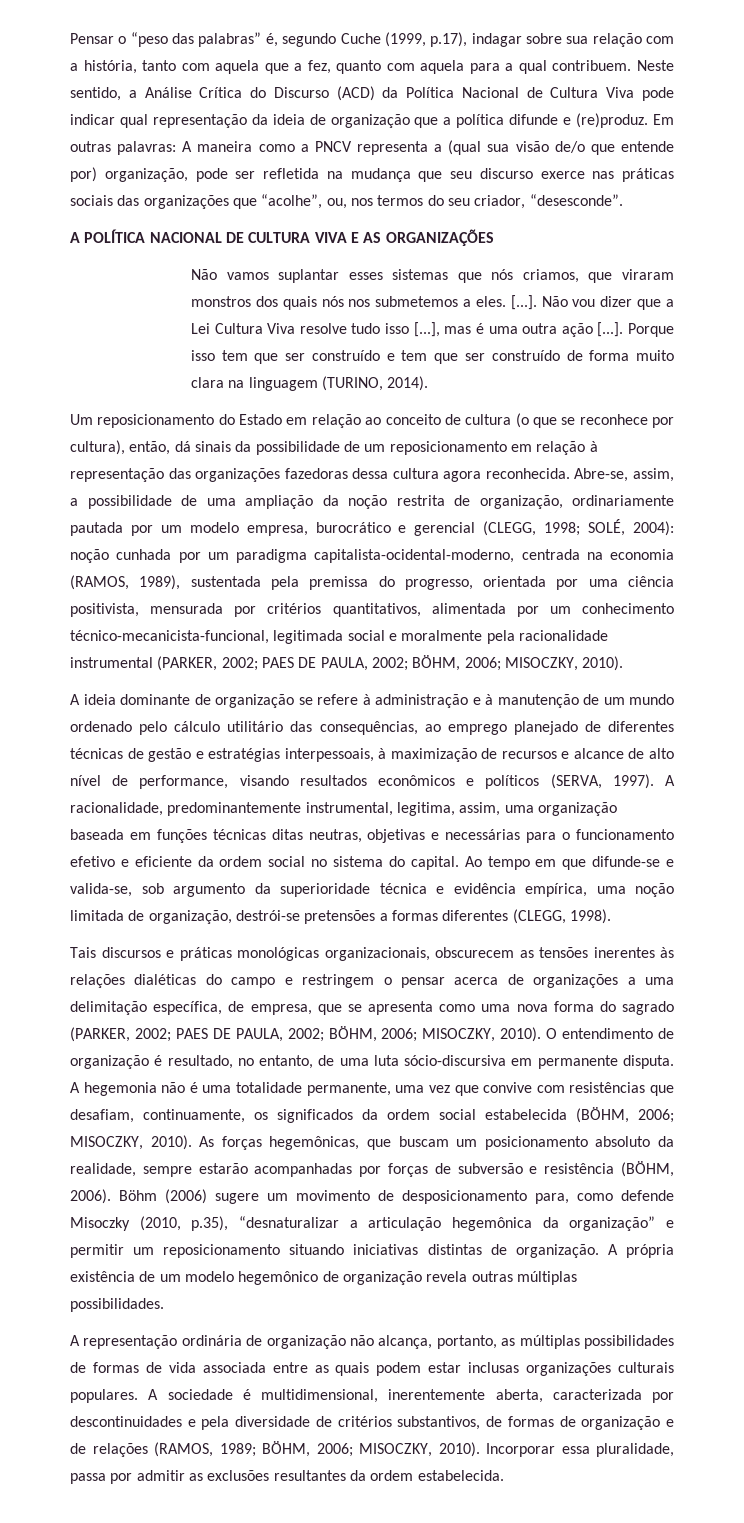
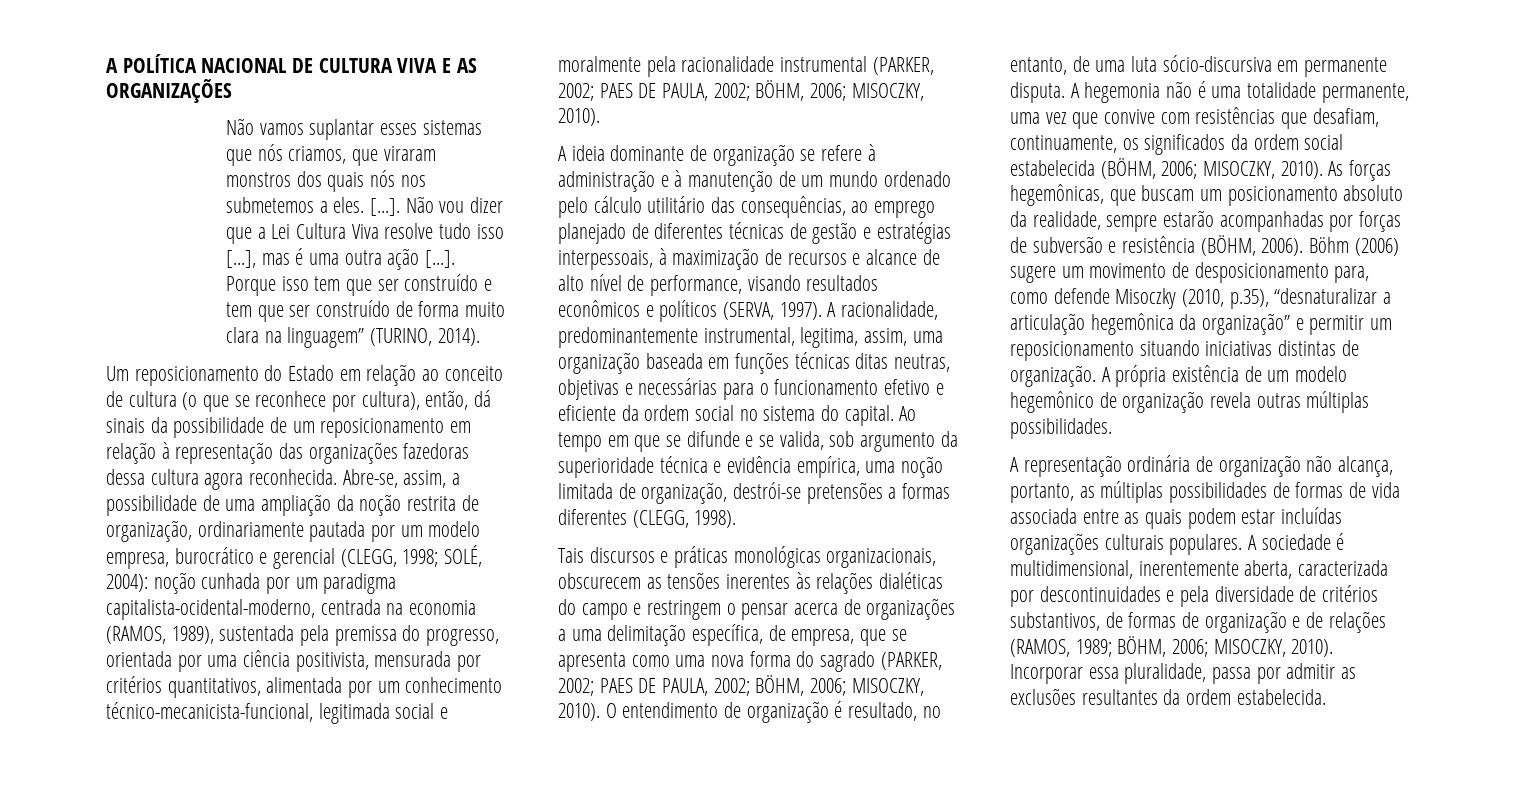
[70,32,674,47] [70,60,675,74] [70,86,674,101] [70,113,674,128] [70,140,674,155] [70,167,674,182] [70,194,623,209] Pensar o “peso das palabras” é, segundo Cuche (1999, p.17), indagar sobre sua relação com a história, tanto com aquela que a fez, quanto com aquela para a qual contribuem. Neste sentido, a Análise Crítica do Discurso (ACD) da Política Nacional de Cultura Viva pode indicar qual representação da ideia de organização que a política difunde e (re)produz. Em outras palavras: A maneira como a PNCV representa a (qual sua visão de/o que entende por) organização, pode ser refletida na mudança que seu discurso exerce nas práticas sociais das organizações que “acolhe”, ou, nos termos do seu criador, “desesconde”. // -> (106, 65) none
[248,377,318,391] linguagem -> [287,327,365,348] linguagem”
[592,856,675,867] [70,883,132,897] difunde-se e valida-se, -> [666,431,824,450] se difunde e se valida,
[468,1362,520,1373] inclusas -> [1281,507,1343,524] incluídas

